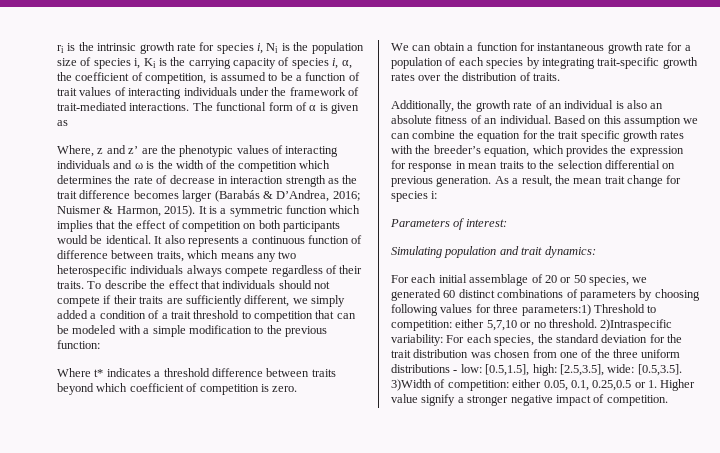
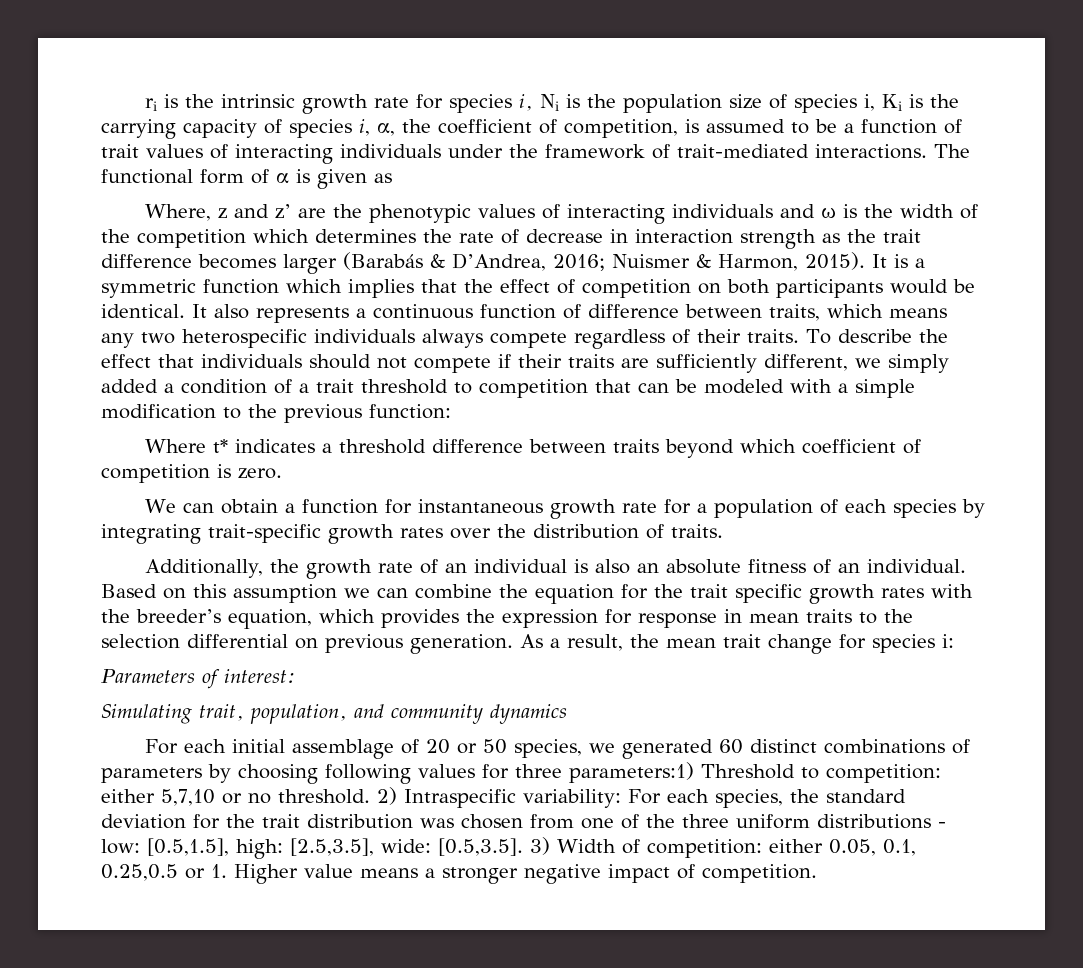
[444,246,596,258] population and trait dynamics: -> [199,704,567,724] trait, population, and community dynamics
[600,319,673,331] 2)Intraspecific -> [377,787,516,808] 2) Intraspecific
[391,379,432,391] 3)Width -> [530,837,616,855] 3) Width
[421,394,456,406] signify -> [360,868,418,878] means

